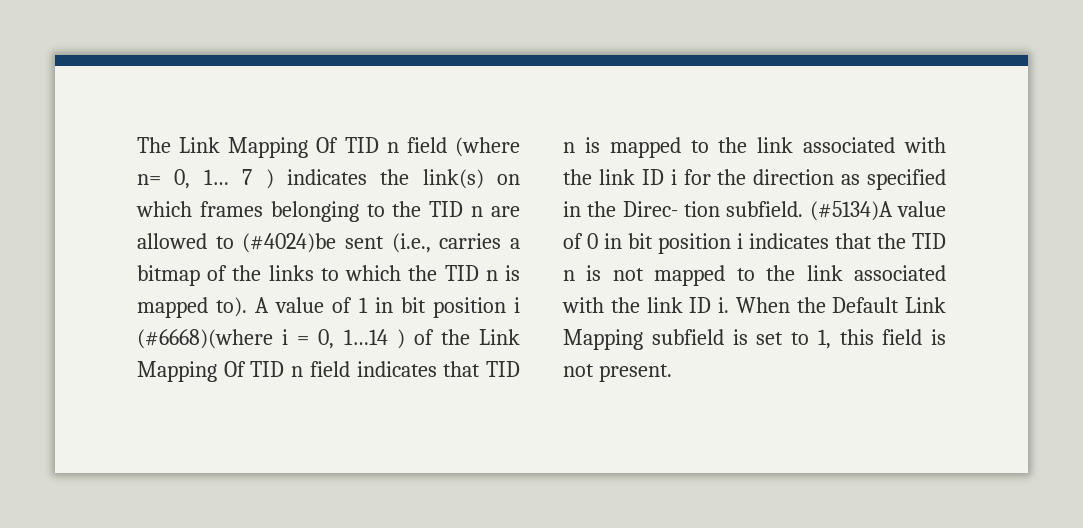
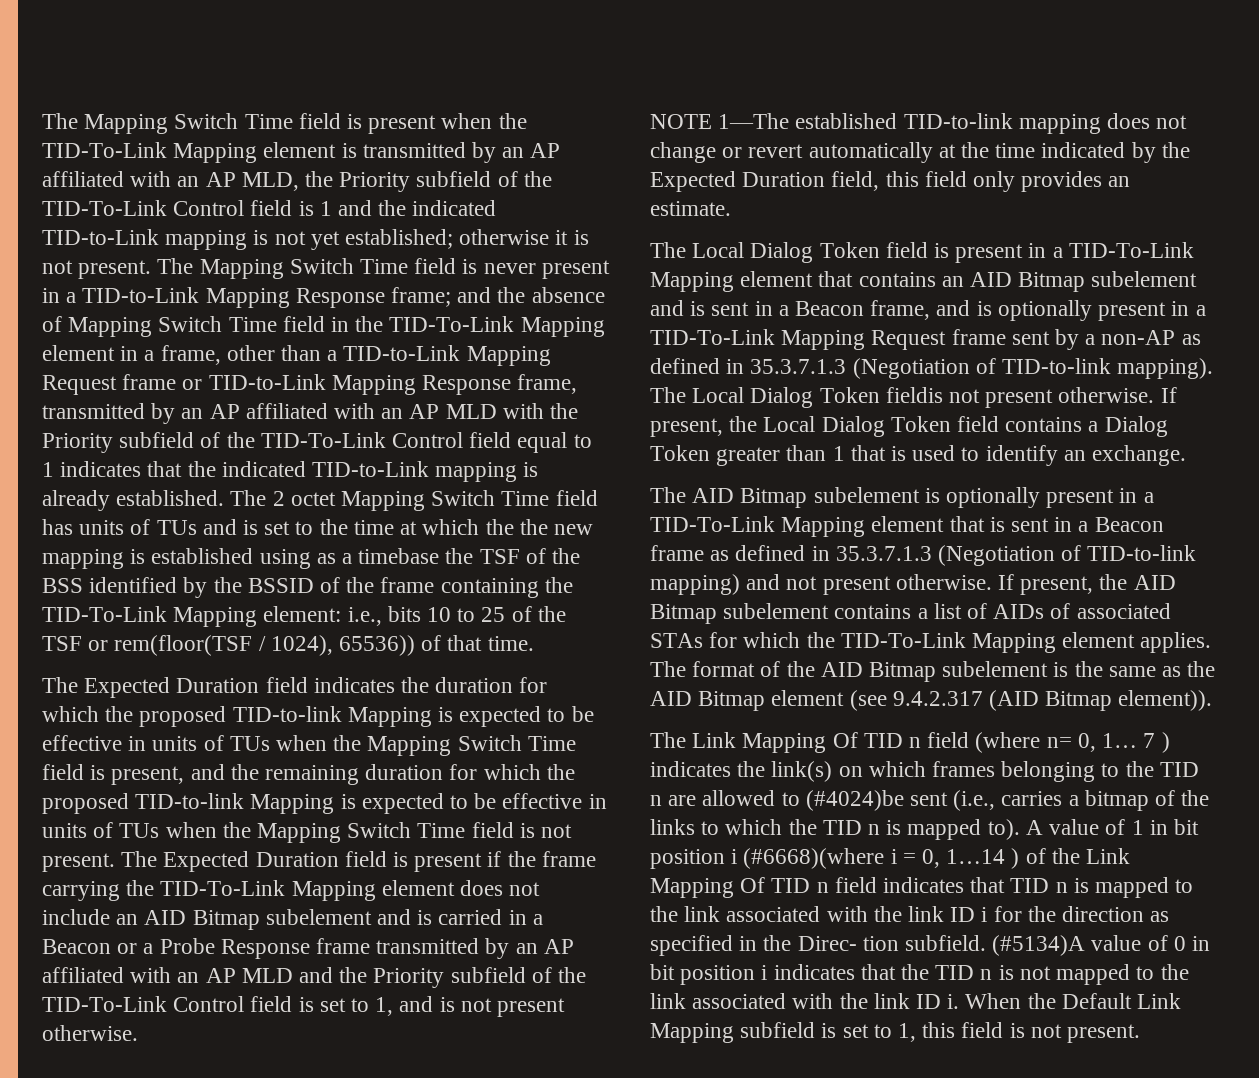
[137,137,171,153] The -> [42,113,527,134] [42,142,561,163] [42,171,552,192] [42,200,497,216] [42,229,589,250] [42,258,610,279] [42,287,605,308] [42,316,605,337] [42,345,551,366] [42,374,578,395] [42,403,579,424] [42,432,592,453] [42,461,539,482] [42,490,598,511] [42,519,593,535] [42,548,581,569] [42,577,573,598] [42,606,566,627] [42,635,534,656] [42,677,548,698] [42,706,594,727] [42,735,576,756] [42,764,575,785] [42,793,607,814] [42,822,573,843] [42,851,596,872] [42,880,541,901] [42,909,543,930] [42,938,574,959] [42,967,587,988] [42,996,566,1017] [42,1025,138,1041] [650,113,1188,134] [650,142,1190,163] [650,171,1131,192] [650,201,731,216] [650,242,1194,263] [650,271,1198,292] [650,300,1206,321] [650,329,1201,350] [650,358,1214,379] [650,387,1177,408] [650,416,1168,437] [650,445,1187,466] [650,487,1154,508] [650,516,1164,537] [650,545,1197,566] [650,574,1176,595] [650,603,1171,624] [650,632,1212,653] [650,661,1216,682] [650,690,1213,711] [650,732,686,748] The Mapping Switch Time field is present when the TID-To-Link Mapping element is transmitted by an AP affiliated with an AP MLD, the Priority subfield of the TID-To-Link Control field is 1 and the indicated TID-to-Link mapping is not yet established; otherwise it is not present. The Mapping Switch Time field is never present in a TID-to-Link Mapping Response frame; and the absence of Mapping Switch Time field in the TID-To-Link Mapping element in a frame, other than a TID-to-Link Mapping Request frame or TID-to-Link Mapping Response frame, transmitted by an AP affiliated with an AP MLD with the Priority subfield of the TID-To-Link Control field equal to 1 indicates that the indicated TID-to-Link mapping is already established. The 2 octet Mapping Switch Time field has units of TUs and is set to the time at which the the new mapping is established using as a timebase the TSF of the BSS identified by the BSSID of the frame containing the TID-To-Link Mapping element: i.e., bits 10 to 25 of the TSF or rem(floor(TSF / 1024), 65536)) of that time. // The Expected Duration field indicates the duration for which the proposed TID-to-link Mapping is expected to be effective in units of TUs when the Mapping Switch Time field is present, and the remaining duration for which the proposed TID-to-link Mapping is expected to be effective in units of TUs when the Mapping Switch Time field is not present. The Expected Duration field is present if the frame carrying the TID-To-Link Mapping element does not include an AID Bitmap subelement and is carried in a Beacon or a Probe Response frame transmitted by an AP affiliated with an AP MLD and the Priority subfield of the TID-To-Link Control field is set to 1, and is not present otherwise. // NOTE 1—The established TID-to-link mapping does not change or revert automatically at the time indicated by the Expected Duration field, this field only provides an estimate. // The Local Dialog Token field is present in a TID-To-Link Mapping element that contains an AID Bitmap subelement and is sent in a Beacon frame, and is optionally present in a TID-To-Link Mapping Request frame sent by a non-AP as defined in 35.3.7.1.3 (Negotiation of TID-to-link mapping). The Local Dialog Token fieldis not present otherwise. If present, the Local Dialog Token field contains a Dialog Token greater than 1 that is used to identify an exchange. // The AID Bitmap subelement is optionally present in a TID-To-Link Mapping element that is sent in a Beacon frame as defined in 35.3.7.1.3 (Negotiation of TID-to-link mapping) and not present otherwise. If present, the AID Bitmap subelement contains a list of AIDs of associated STAs for which the TID-To-Link Mapping element applies. The format of the AID Bitmap subelement is the same as the AID Bitmap element (see 9.4.2.317 (AID Bitmap element)). // The

